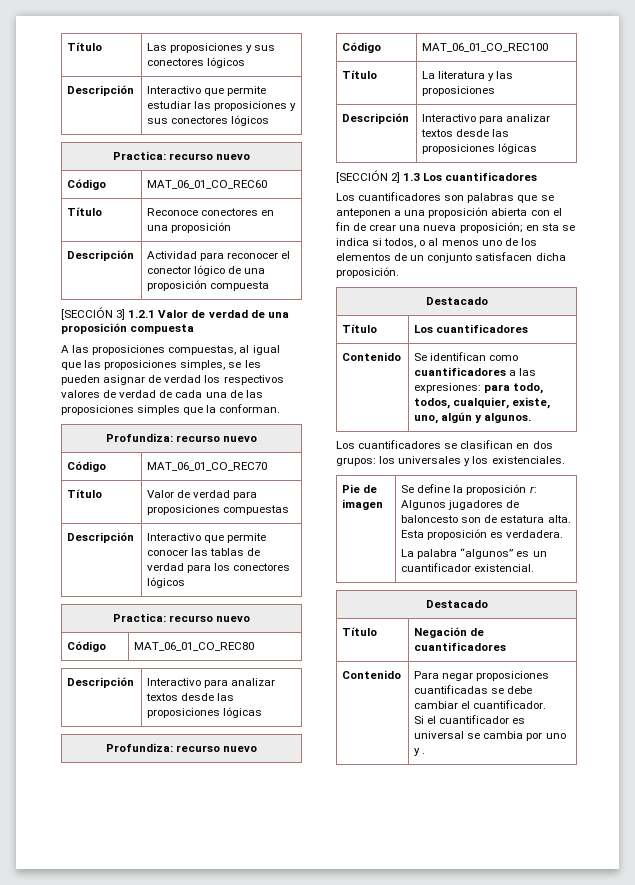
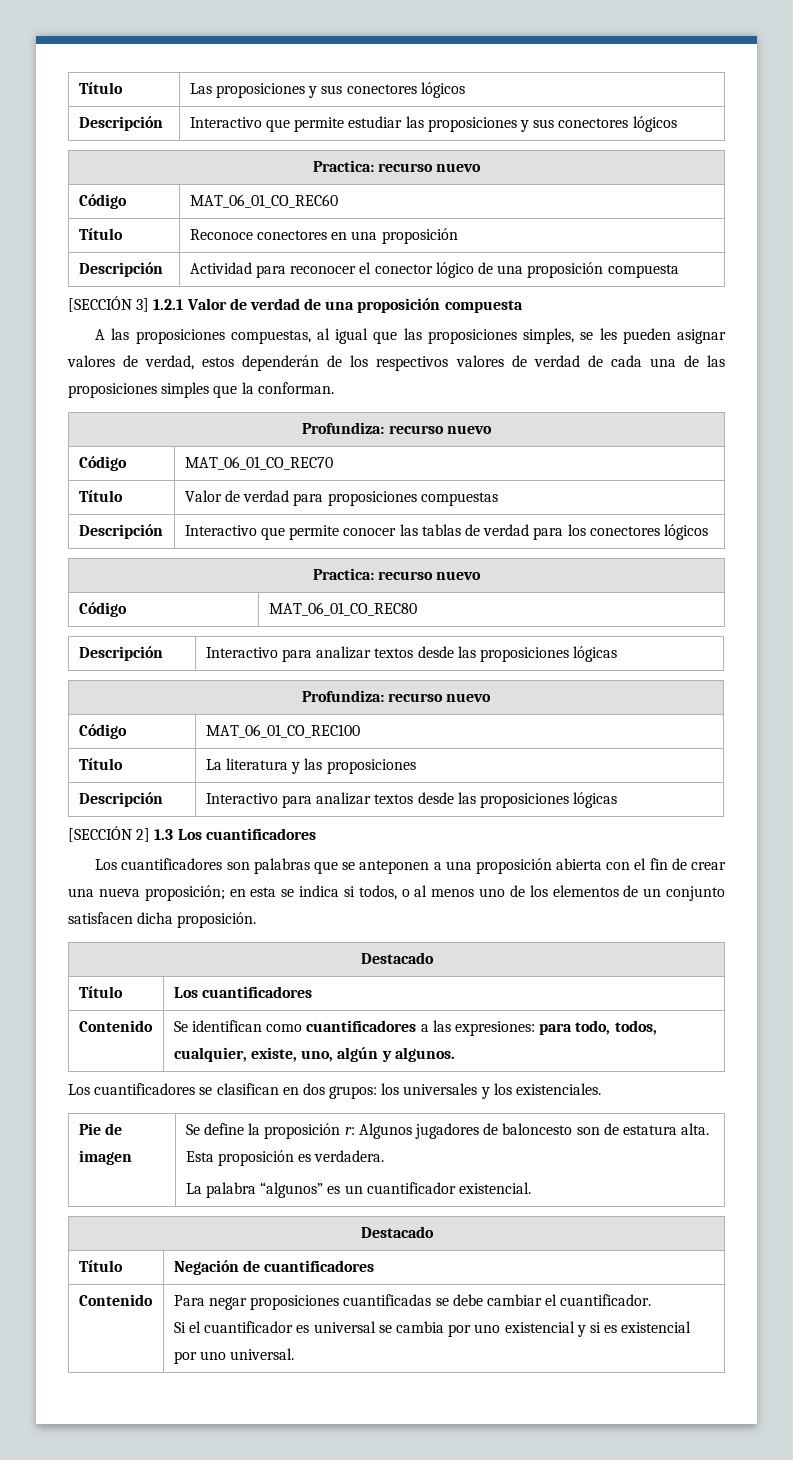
[148,375,202,383] de verdad -> [67,355,343,371] valores de verdad, estos dependerán de
[541,223,559,231] sta -> [250,887,277,897] esta
[414,748,426,756] y . -> [504,1321,692,1337] [173,1348,295,1364] existencial y si es existencial por uno universal.

